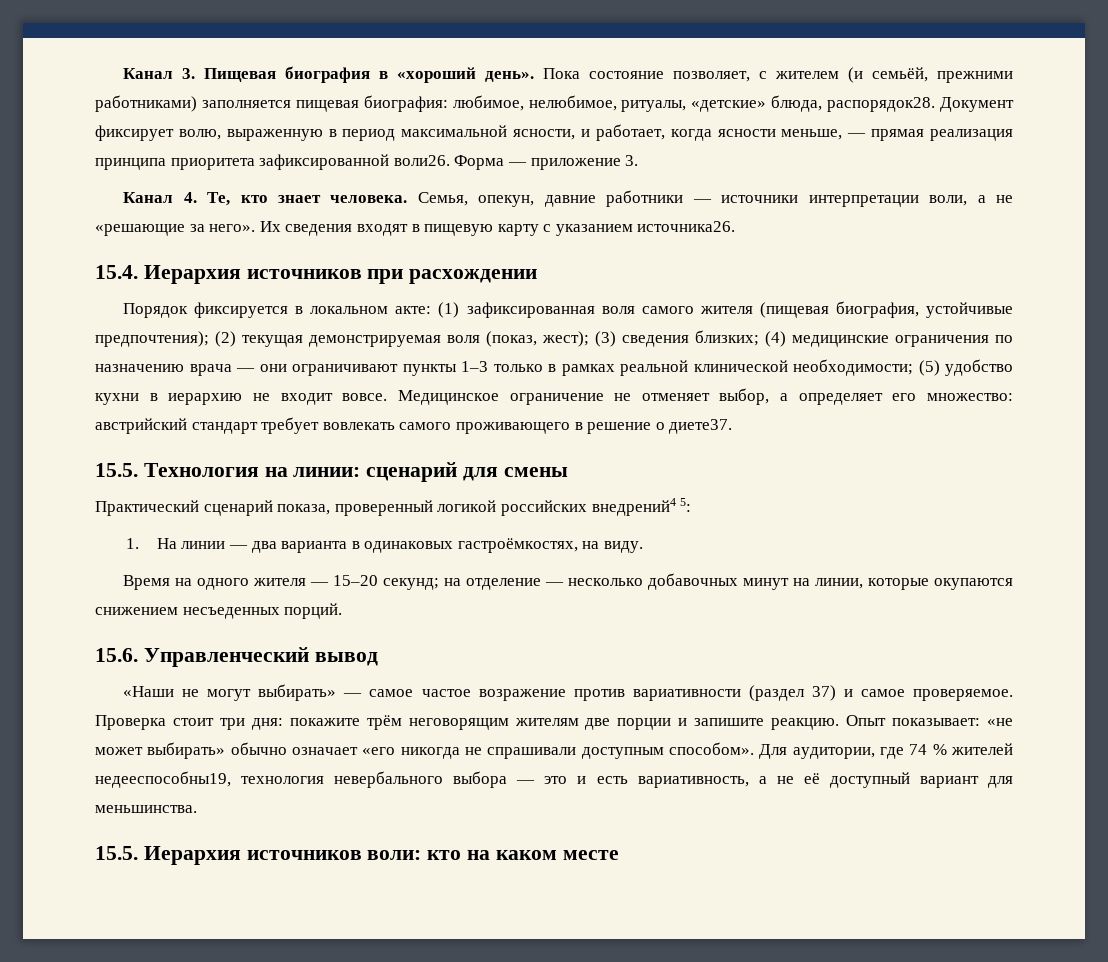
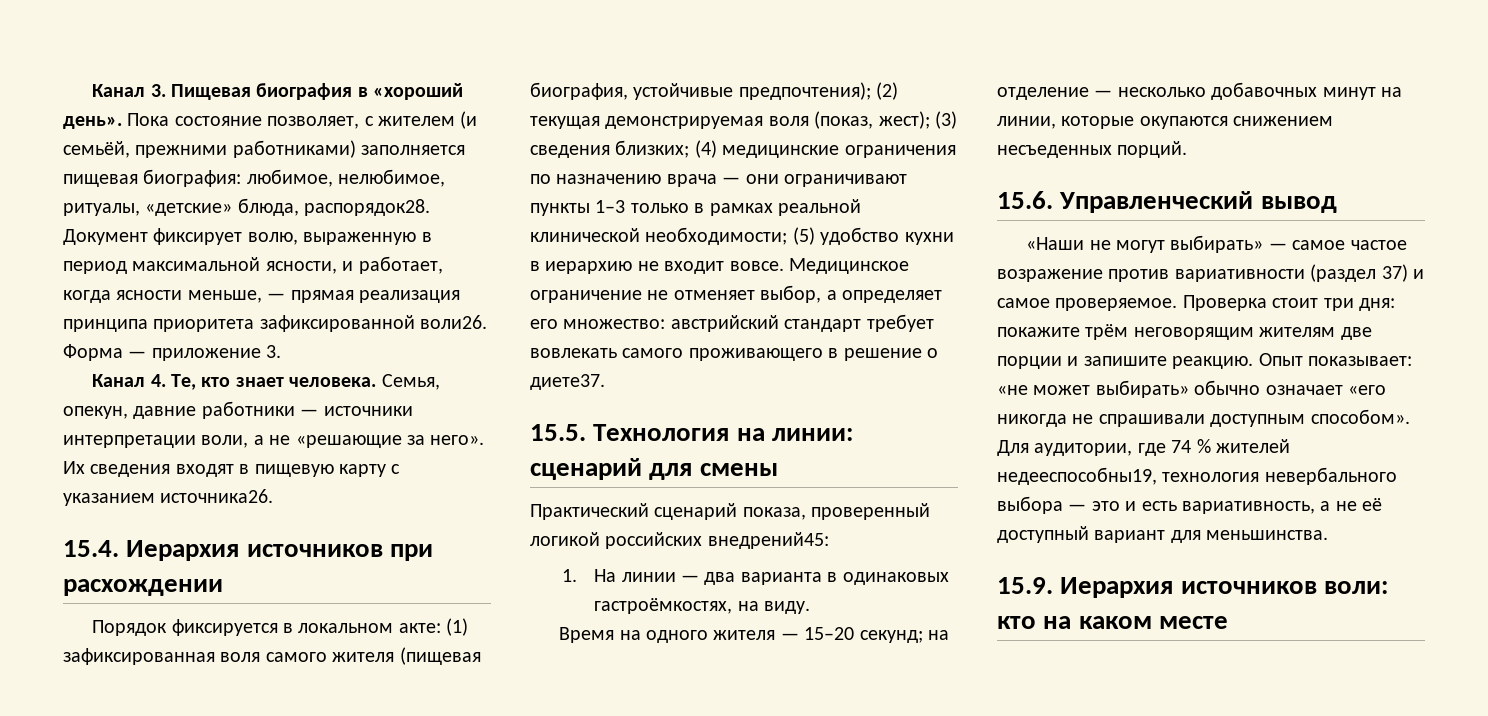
[591,498,692,516] внедрений4 5: -> [707,532,829,549] внедрений45:
[95,846,138,860] 15.5. -> [997,577,1053,594] 15.9.

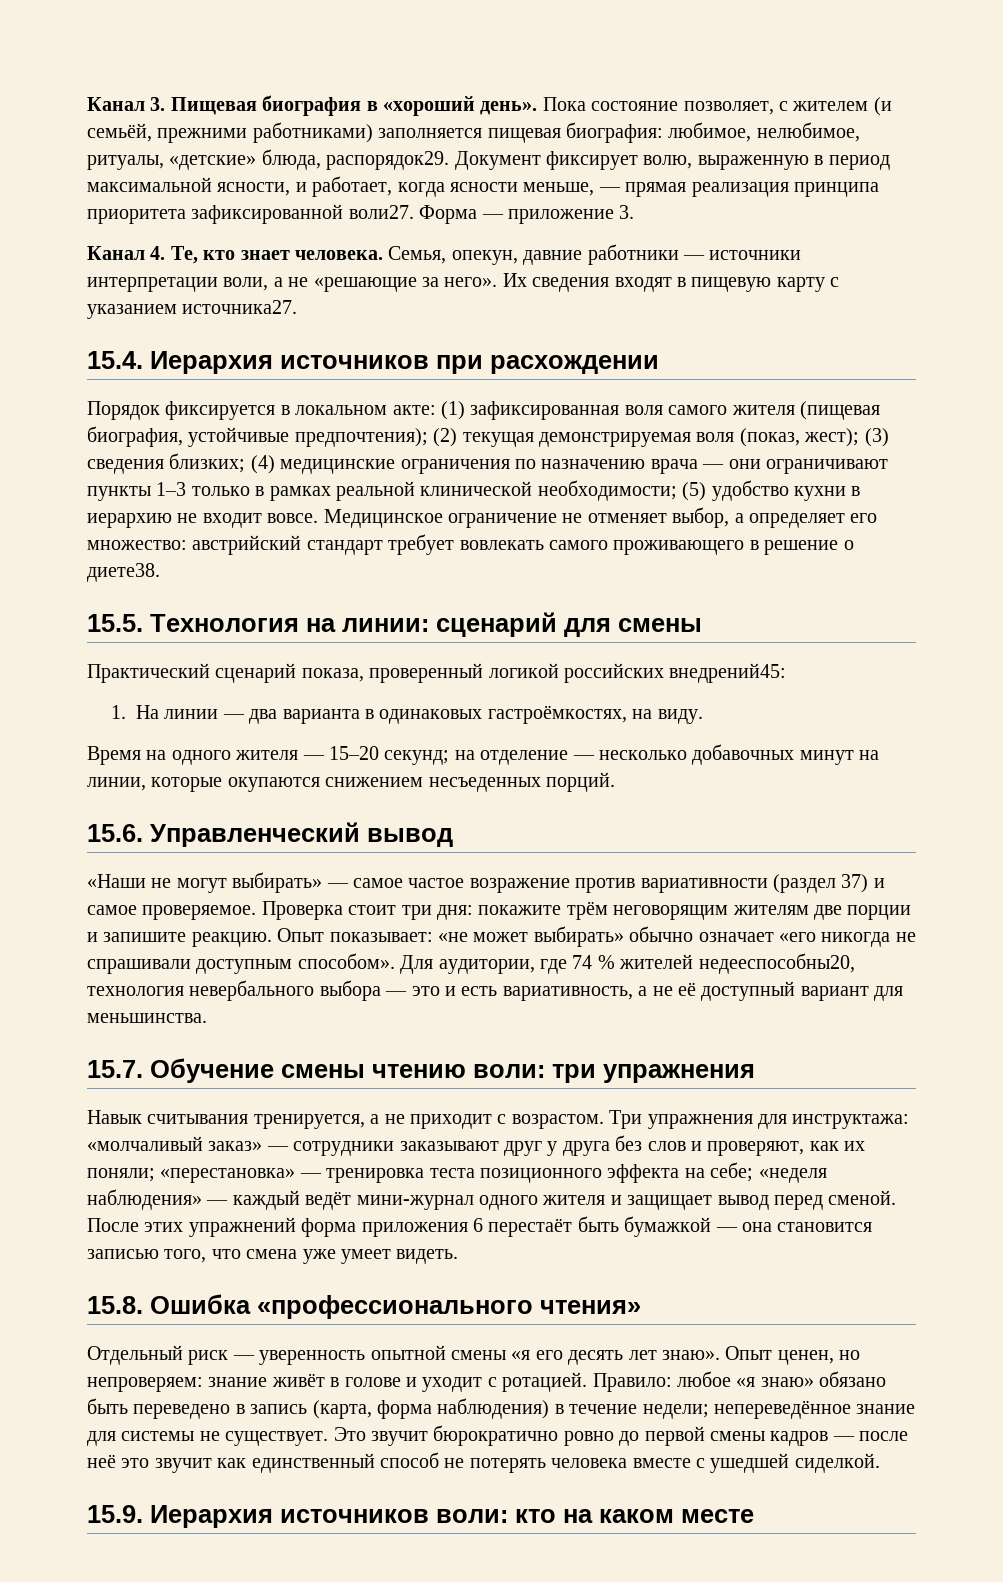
[304,199,431,216] распорядок28. -> [326,151,450,170] распорядок29.
[420,315,488,329] воли26. -> [348,205,414,219] воли27.
[160,489,274,503] источника26. -> [182,300,298,314] источника27.
[530,374,605,390] диете37. -> [87,563,160,582] диете38.
[997,467,1157,485] недееспособны19, -> [698,953,855,974] недееспособны20,
(1329, 535) none -> [87,1058,755,1083] [87,1110,910,1129] [87,1135,866,1156] [87,1162,827,1183] [87,1189,897,1210] [87,1216,873,1237] [87,1249,459,1264] [87,1294,641,1319] [87,1345,861,1365] [87,1371,887,1392] [87,1398,916,1419] [87,1425,909,1446] [87,1452,880,1473] // 15.7. Обучение смены чтению воли: три упражнения // Навык считывания тренируется, а не приходит с возрастом. Три упражнения для инструктажа: «молчаливый заказ» — сотрудники заказывают друг у друга без слов и проверяют, как их поняли; «перестановка» — тренировка теста позиционного эффекта на себе; «неделя наблюдения» — каждый ведёт мини-журнал одного жителя и защищает вывод перед сменой. После этих упражнений форма приложения 6 перестаёт быть бумажкой — она становится записью того, что смена уже умеет видеть. // 15.8. Ошибка «профессионального чтения» // Отдельный риск — уверенность опытной смены «я его десять лет знаю». Опыт ценен, но непроверяем: знание живёт в голове и уходит с ротацией. Правило: любое «я знаю» обязано быть переведено в запись (карта, форма наблюдения) в течение недели; непереведённое знание для системы не существует. Это звучит бюрократично ровно до первой смены кадров — после неё это звучит как единственный способ не потерять человека вместе с ушедшей сиделкой.

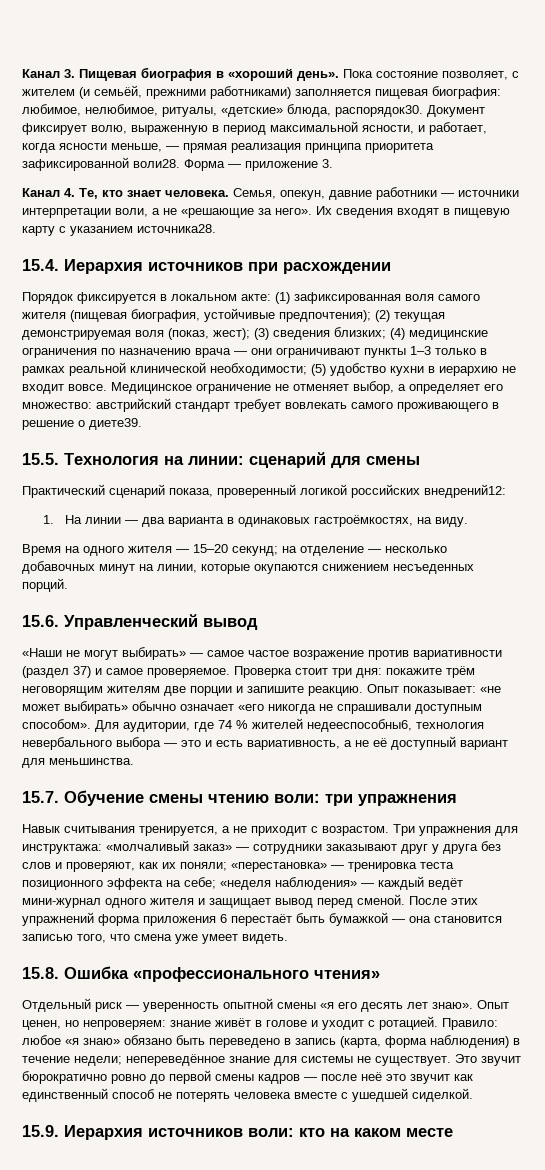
[326,151,450,170] распорядок29. -> [335,105,423,117] распорядок30.
[348,205,414,219] воли27. -> [133,159,180,168] воли28.
[182,300,298,314] источника27. -> [137,224,216,233] источника28.
[87,563,160,582] диете38. -> [89,418,142,430] диете39.
[669,663,787,683] внедрений45: -> [424,484,506,498] внедрений12:
[698,953,855,974] недееспособны20, -> [307,719,412,732] недееспособны6,

